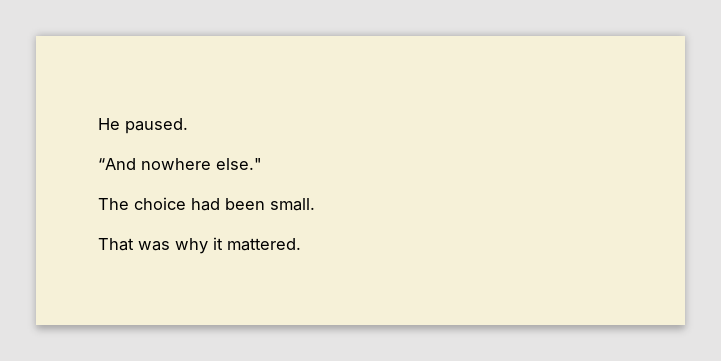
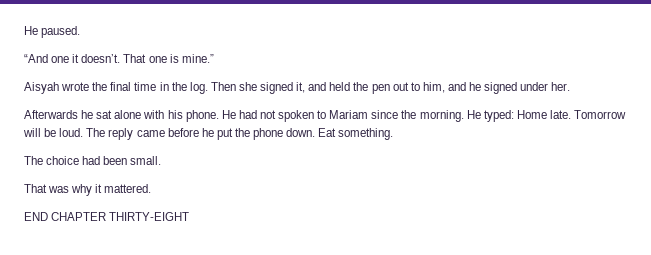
[141,158,262,170] nowhere else." -> [51,54,214,63] [24,82,571,94] [24,110,627,122] [23,128,394,140] one it doesn’t. That one is mine.” // Aisyah wrote the final time in the log. Then she signed it, and held the pen out to him, and he signed under her. // Afterwards he sat alone with his phone. He had not spoken to Mariam since the morning. He typed: Home late. Tomorrow will be loud. The reply came before he put the phone down. Eat something.
(301, 244) none -> [24,212,190,221] // END CHAPTER THIRTY-EIGHT

